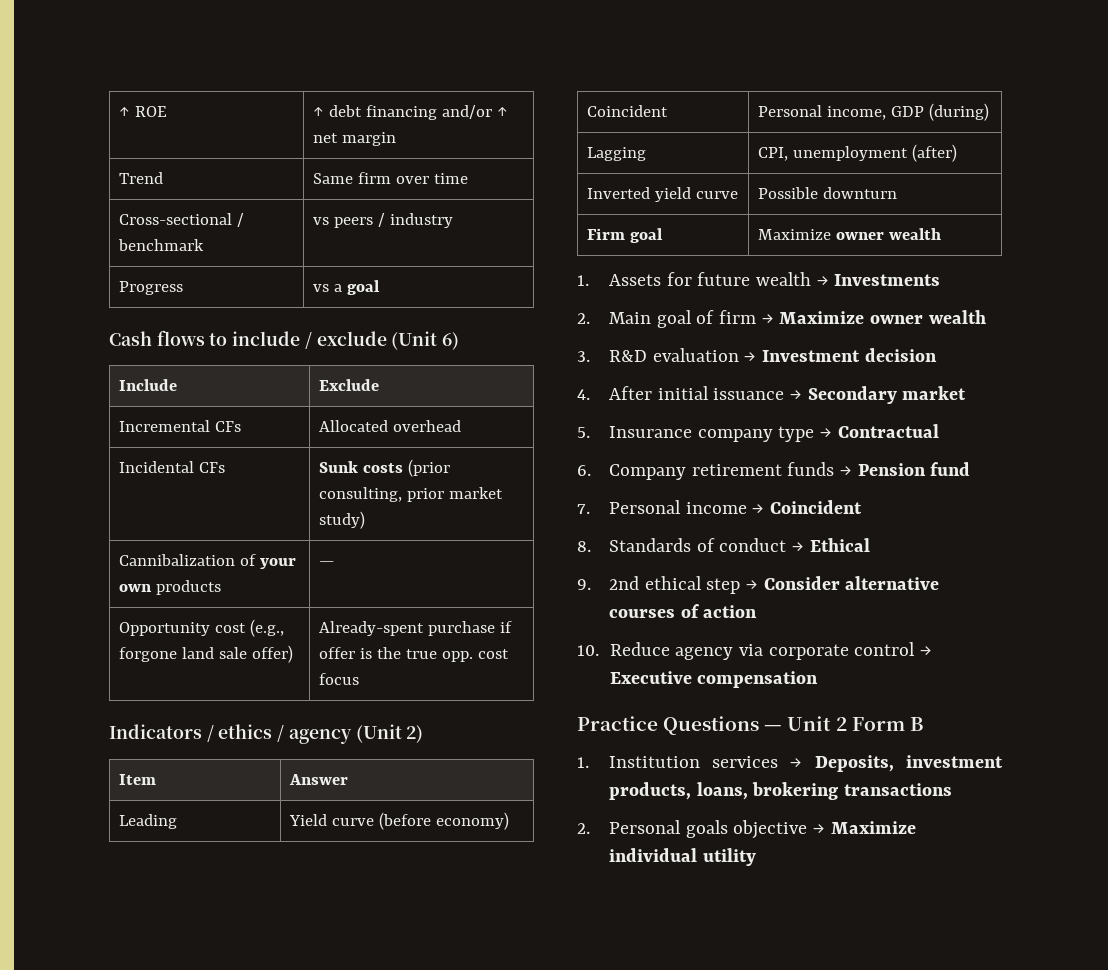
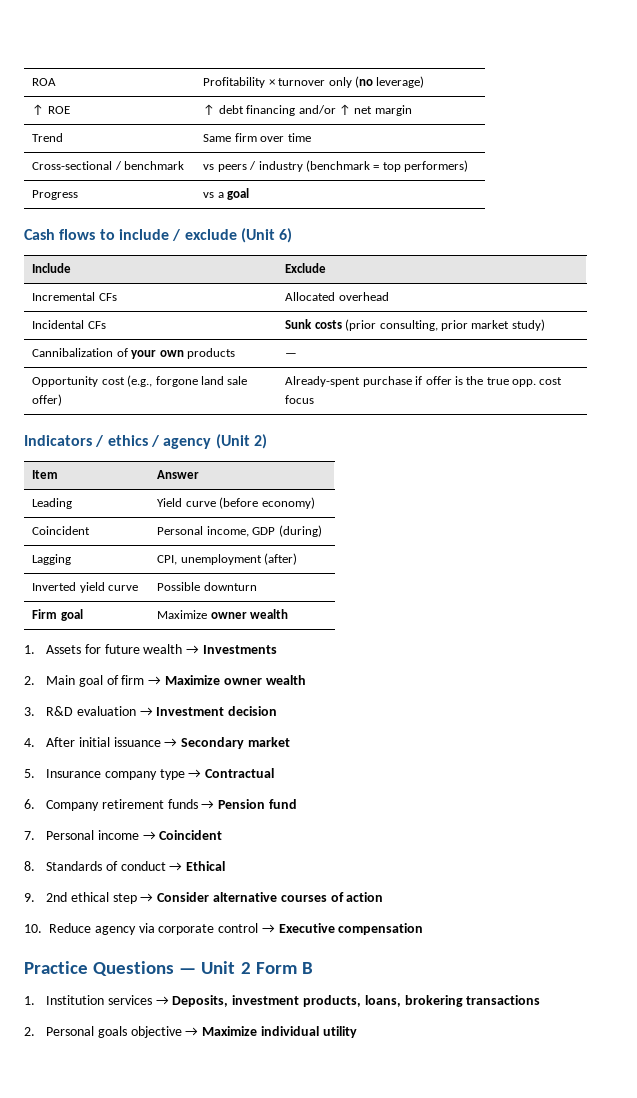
(118, 111) none -> [32,78,57,86] [203,76,425,88] ROA | Profitability × turnover only (no leverage) //
(453, 220) none -> [305,160,469,172] (benchmark = top performers)

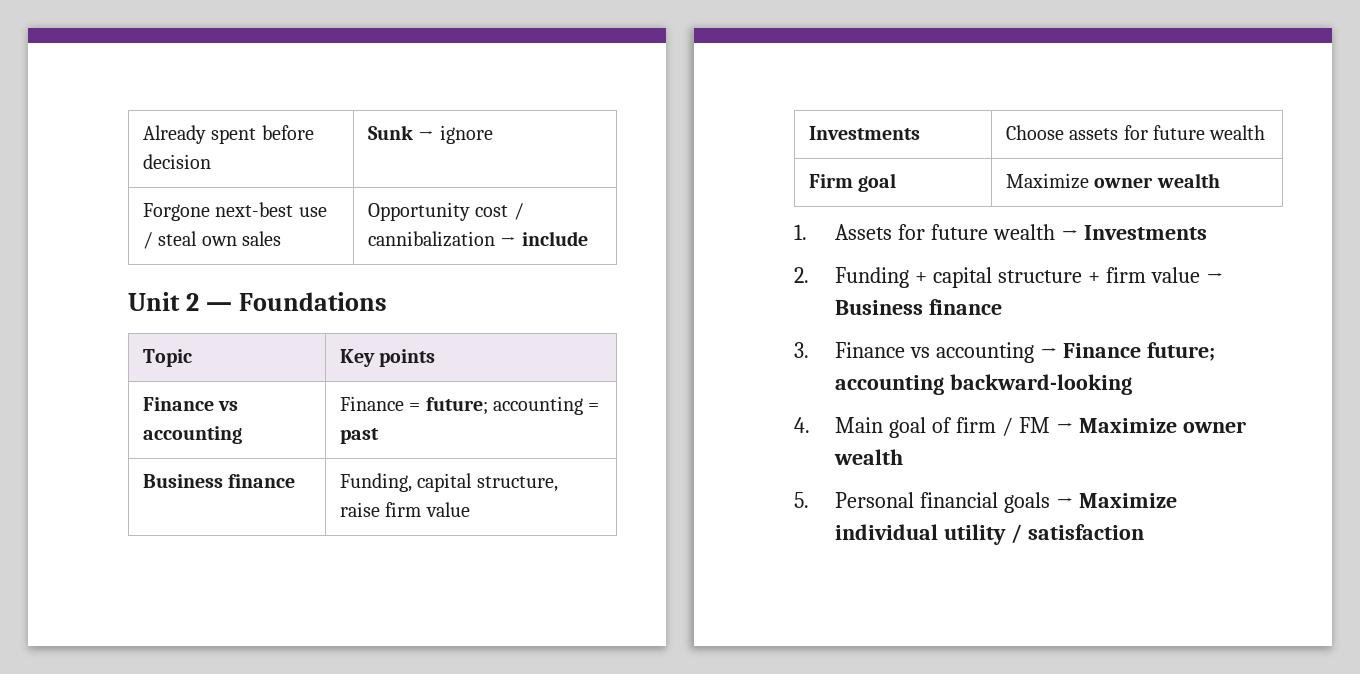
[32,78,57,86] [203,76,425,88] [32,104,70,115] [203,104,412,116] [32,133,64,142] [203,133,311,142] [32,161,185,170] [203,160,469,172] [32,190,79,200] [203,188,250,200] [24,228,293,243] [32,263,72,273] [285,263,327,273] [32,292,117,301] [285,292,389,301] [32,320,106,329] [285,319,545,331] [32,348,235,359] [285,353,298,357] [32,375,248,387] [32,394,63,406] [285,376,563,387] [285,395,315,404] [24,434,267,449] [32,470,59,479] [157,470,200,479] [32,498,73,509] [157,497,315,509] [32,526,91,535] [157,525,322,537] [32,554,72,565] [157,553,298,565] [32,582,139,593] [157,582,257,591] ROA | Profitability × turnover only (no leverage) // ↑ ROE | ↑ debt financing and/or ↑ net margin // Trend | Same firm over time // Cross-sectional / benchmark | vs peers / industry (benchmark = top performers) // Progress | vs a goal // Cash flows to include / exclude (Unit 6) // Include | Exclude // Incremental CFs | Allocated overhead // Incidental CFs | Sunk costs (prior consulting, prior market study) // Cannibalization of your own products | — // Opportunity cost (e.g., forgone land sale offer) | Already-spent purchase if offer is the true opp. cost focus // Indicators / ethics / agency (Unit 2) // Item | Answer // Leading | Yield curve (before economy) // Coincident | Personal income, GDP (during) // Lagging | CPI, unemployment (after) // Inverted yield curve | Possible downturn -> [142,125,314,144] [142,154,211,169] [367,125,493,144] [142,202,327,221] [142,231,282,249] [367,202,524,221] [367,231,588,247] [128,292,387,311] [142,349,192,367] [339,349,436,367] [142,397,239,411] [142,426,242,444] [339,396,600,415] [339,428,379,444] [142,474,296,488] [339,473,558,492] [339,502,470,517] [808,126,920,140] [1005,125,1266,140] Already spent before decision | Sunk → ignore // Forgone next-best use / steal own sales | Opportunity cost / cannibalization → include // Unit 2 — Foundations // Topic | Key points // Finance vs accounting | Finance = future; accounting = past // Business finance | Funding, capital structure, raise firm value // Investments | Choose assets for future wealth
(35, 680) none -> [835,267,1223,288] [835,299,1003,315] [794,342,1216,363] [835,374,1133,395] [794,417,810,433] Funding + capital structure + firm value → Business finance // 3. Finance vs accounting → Finance future; accounting backward-looking // 4.
(145, 680) none -> [1002,417,1051,436] / FM
[24,706,278,716] [24,737,291,749] [24,768,275,780] [24,799,298,811] [24,830,223,840] [24,861,226,871] [24,892,384,904] [24,923,424,935] [24,961,313,976] [24,995,541,1007] [24,1026,182,1038] 3. R&D evaluation → Investment decision // 4. After initial issuance → Secondary market // 5. Insurance company type → Contractual // 6. Company retirement funds → Pension fund // 7. Personal income → Coincident // 8. Standards of conduct → Ethical // 9. 2nd ethical step → Consider alternative courses of action // 10. Reduce agency via corporate control → Executive compensation // Practice Questions — Unit 2 Form B // 1. Institution services → Deposits, investment products, loans, brokering transactions // 2. Personal goals objective -> [794,492,1051,513] 5. Personal financial goals
(357, 1032) none -> [1011,524,1145,544] / satisfaction

